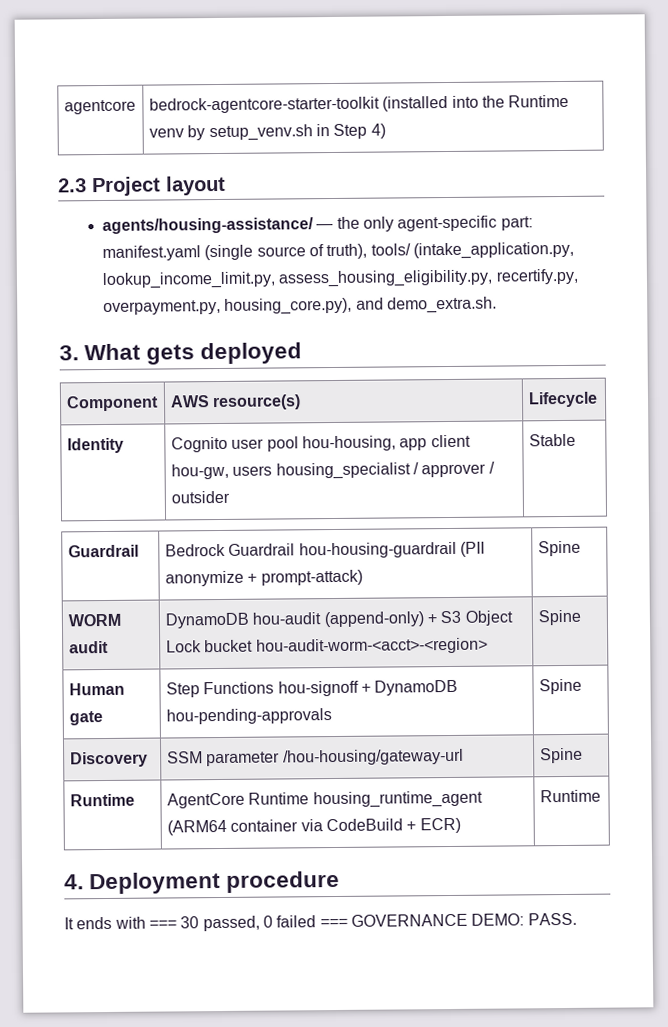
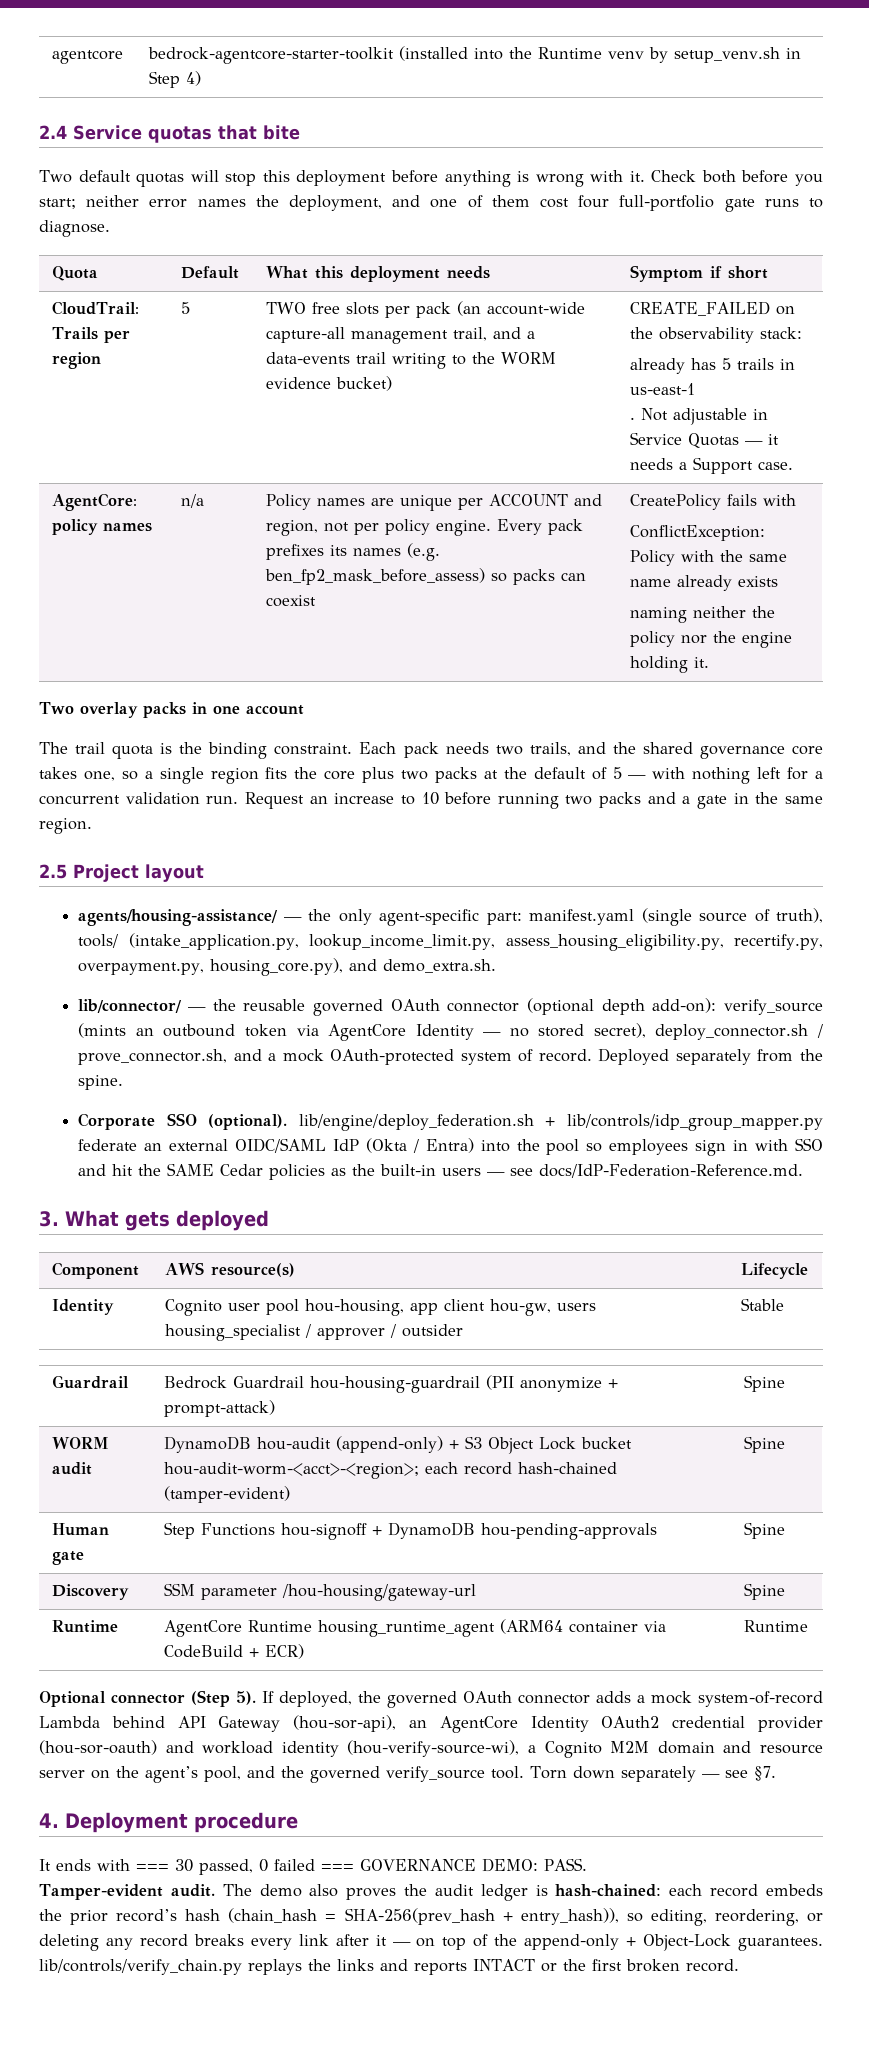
[58,178,87,193] 2.3 -> [39,125,300,143] [39,170,823,187] [39,195,824,212] [39,220,110,237] [51,266,98,281] [180,266,239,279] [265,266,490,282] [629,265,768,282] [51,301,139,315] [51,327,130,343] [51,352,101,369] [180,302,190,314] [265,301,585,318] [265,327,535,344] [265,352,556,369] [265,376,392,391] [629,301,795,316] [629,327,802,343] [629,358,795,374] [629,383,695,395] [629,408,768,425] [629,432,779,448] [629,457,793,474] [51,493,137,511] [51,519,152,535] [180,494,204,508] [265,494,602,511] [265,519,583,536] [265,543,440,561] [264,568,586,585] [265,595,316,607] [629,494,796,510] [629,525,765,541] [629,550,787,566] [629,575,778,591] [629,606,775,623] [629,631,792,648] [629,656,709,673] [39,702,304,718] [39,742,823,759] [39,767,823,784] [39,792,823,809] [39,818,92,834] [39,864,67,879] 2.4 Service quotas that bite // Two default quotas will stop this deployment before anything is wrong with it. Check both before you start; neither error names the deployment, and one of them cost four full-portfolio gate runs to diagnose. // Quota | Default | What this deployment needs | Symptom if short // CloudTrail: Trails per region | 5 | TWO free slots per pack (an account-wide capture-all management trail, and a data-events trail writing to the WORM evidence bucket) | CREATE_FAILED on the observability stack: // already has 5 trails in us-east-1 // . Not adjustable in Service Quotas — it needs a Support case. // AgentCore: policy names | n/a | Policy names are unique per ACCOUNT and region, not per policy engine. Every pack prefixes its names (e.g. ben_fp2_mask_before_assess) so packs can coexist | CreatePolicy fails with // ConflictException: Policy with the same name already exists // naming neither the policy nor the engine holding it. // Two overlay packs in one account // The trail quota is the binding constraint. Each pack needs two trails, and the shared governance core takes one, so a single region fits the core plus two packs at the default of 5 — with nothing left for a concurrent validation run. Request an increase to 10 before running two packs and a gate in the same region. // 2.5
(498, 305) none -> [78,998,823,1016] [78,1023,823,1041] [78,1048,823,1065] [78,1075,124,1090] [78,1113,824,1131] [78,1138,824,1156] [78,1163,804,1180] // lib/connector/ — the reusable governed OAuth connector (optional depth add-on): verify_source (mints an outbound token via AgentCore Identity — no stored secret), deploy_connector.sh / prove_connector.sh, and a mock OAuth-protected system of record. Deployed separately from the spine. // Corporate SSO (optional). lib/engine/deploy_federation.sh + lib/controls/idp_group_mapper.py federate an external OIDC/SAML IdP (Okta / Entra) into the pool so employees sign in with SSO and hit the SAME Cedar policies as the built-in users — see docs/IdP-Federation-Reference.md.
[255,637,488,655] hou-audit-worm-<acct>-<region> -> [163,1462,617,1479] [163,1486,290,1503] hou-audit-worm-<acct>-<region>; each record hash-chained (tamper-evident)
(601, 796) none -> [39,1690,823,1708] [39,1715,823,1733] [39,1740,824,1758] [39,1766,776,1783] // Optional connector (Step 5). If deployed, the governed OAuth connector adds a mock system-of-record Lambda behind API Gateway (hou-sor-api), an AgentCore Identity OAuth2 credential provider (hou-sor-oauth) and workload identity (hou-verify-source-wi), a Cognito M2M domain and resource server on the agent’s pool, and the governed verify_source tool. Torn down separately — see §7.
(577, 919) none -> [39,1884,823,1901] [39,1908,824,1926] [39,1934,823,1951] [39,1959,739,1975] // Tamper-evident audit. The demo also proves the audit ledger is hash-chained: each record embeds the prior record’s hash (chain_hash = SHA-256(prev_hash + entry_hash)), so editing, reordering, or deleting any record breaks every link after it — on top of the append-only + Object-Lock guarantees. lib/controls/verify_chain.py replays the links and reports INTACT or the first broken record.

